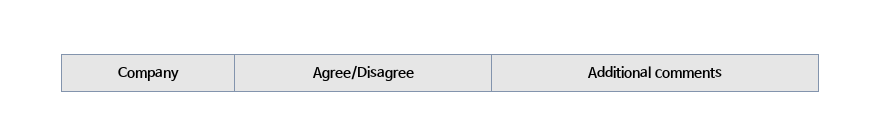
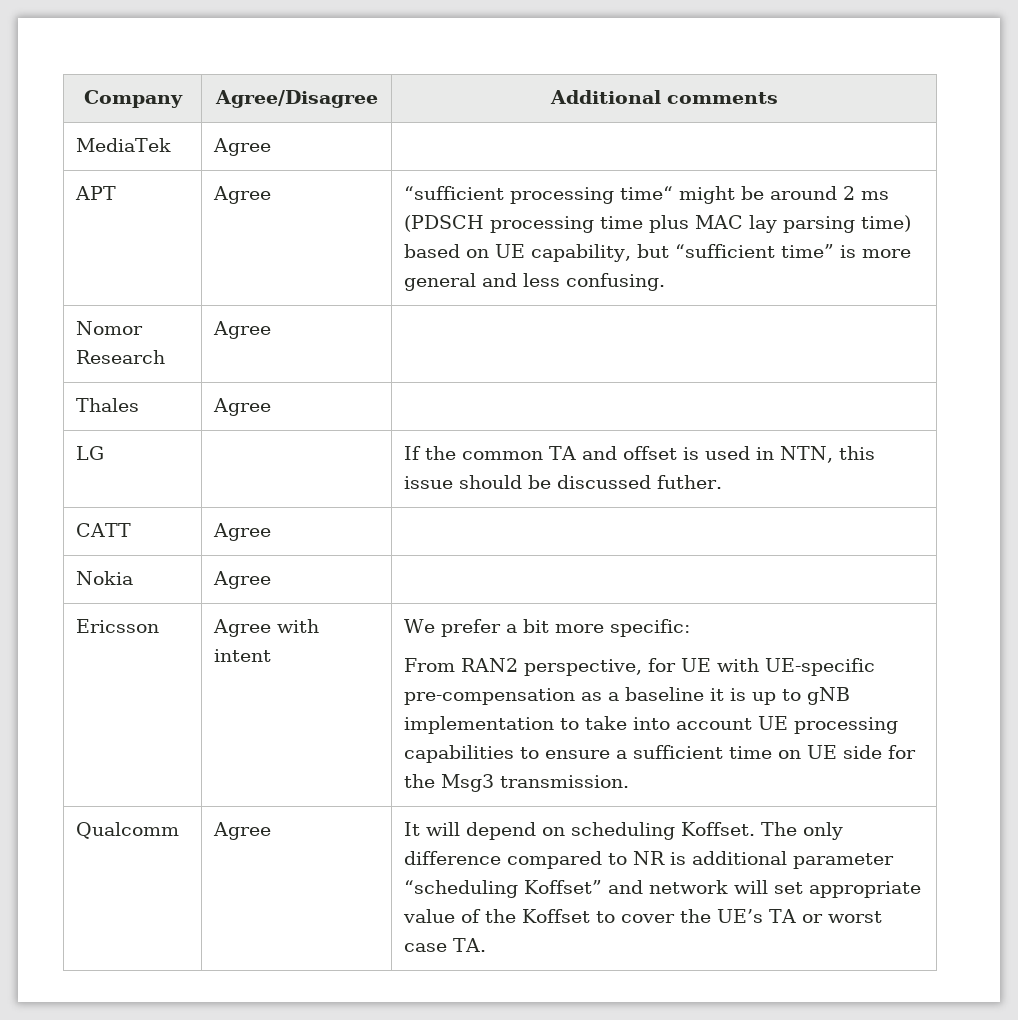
(722, 73) none -> [76,138,172,152] [213,138,272,156] [75,186,117,200] [213,186,272,204] [404,186,890,204] [404,215,912,233] [404,244,911,262] [404,273,666,291] [76,321,144,335] [76,350,166,364] [213,321,272,339] [76,398,140,412] [213,398,272,416] [76,446,105,460] [404,446,875,463] [404,475,723,489] [76,523,132,537] [213,523,272,541] [76,571,134,585] [213,571,272,589] [76,619,160,633] [213,619,320,637] [214,649,272,662] [404,619,690,637] [404,658,876,676] [404,687,851,705] [404,716,899,734] [404,745,917,763] [404,774,630,792] [76,822,180,839] [213,822,272,840] [404,822,844,840] [404,851,895,869] [404,880,922,898] [403,909,882,923] [404,938,487,952] // MediaTek | Agree | // APT | Agree | “sufficient processing time“ might be around 2 ms (PDSCH processing time plus MAC lay parsing time) based on UE capability, but “sufficient time” is more general and less confusing. // Nomor Research | Agree | // Thales | Agree | // LG | | If the common TA and offset is used in NTN, this issue should be discussed futher. // CATT | Agree | // Nokia | Agree | // Ericsson | Agree with intent | We prefer a bit more specific: // From RAN2 perspective, for UE with UE-specific pre-compensation as a baseline it is up to gNB implementation to take into account UE processing capabilities to ensure a sufficient time on UE side for the Msg3 transmission. // Qualcomm | Agree | It will depend on scheduling Koffset. The only difference compared to NR is additional parameter “scheduling Koffset” and network will set appropriate value of the Koffset to cover the UE’s TA or worst case TA.

